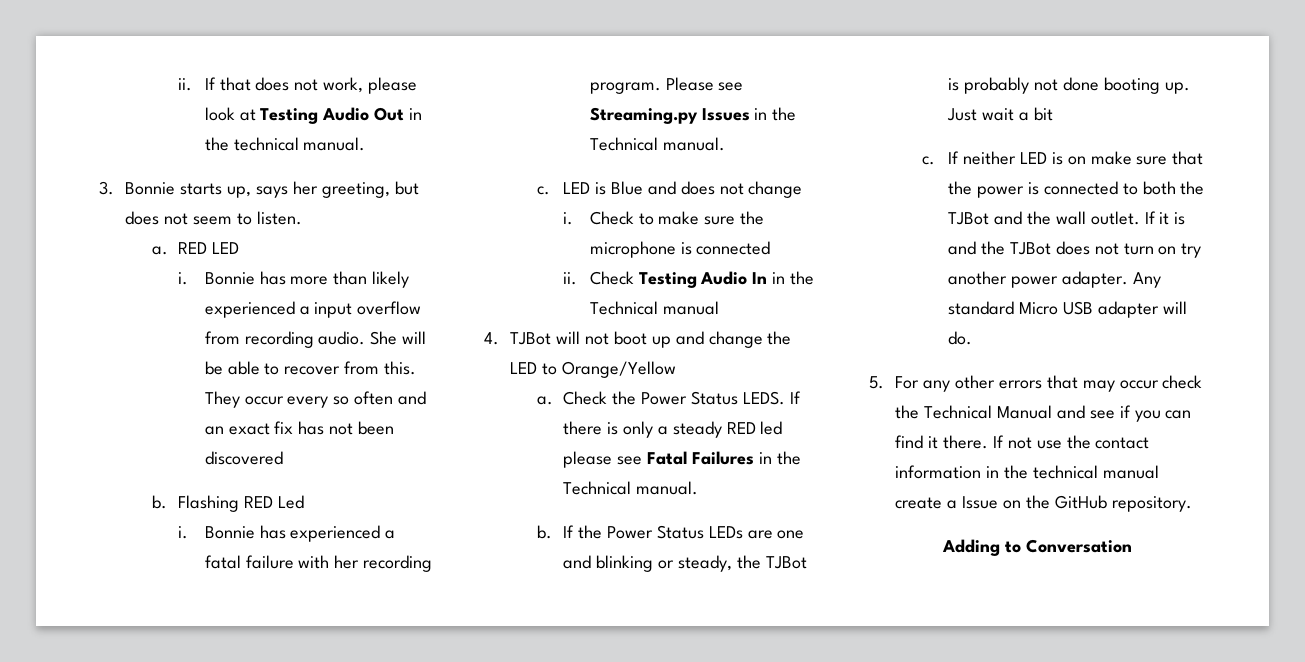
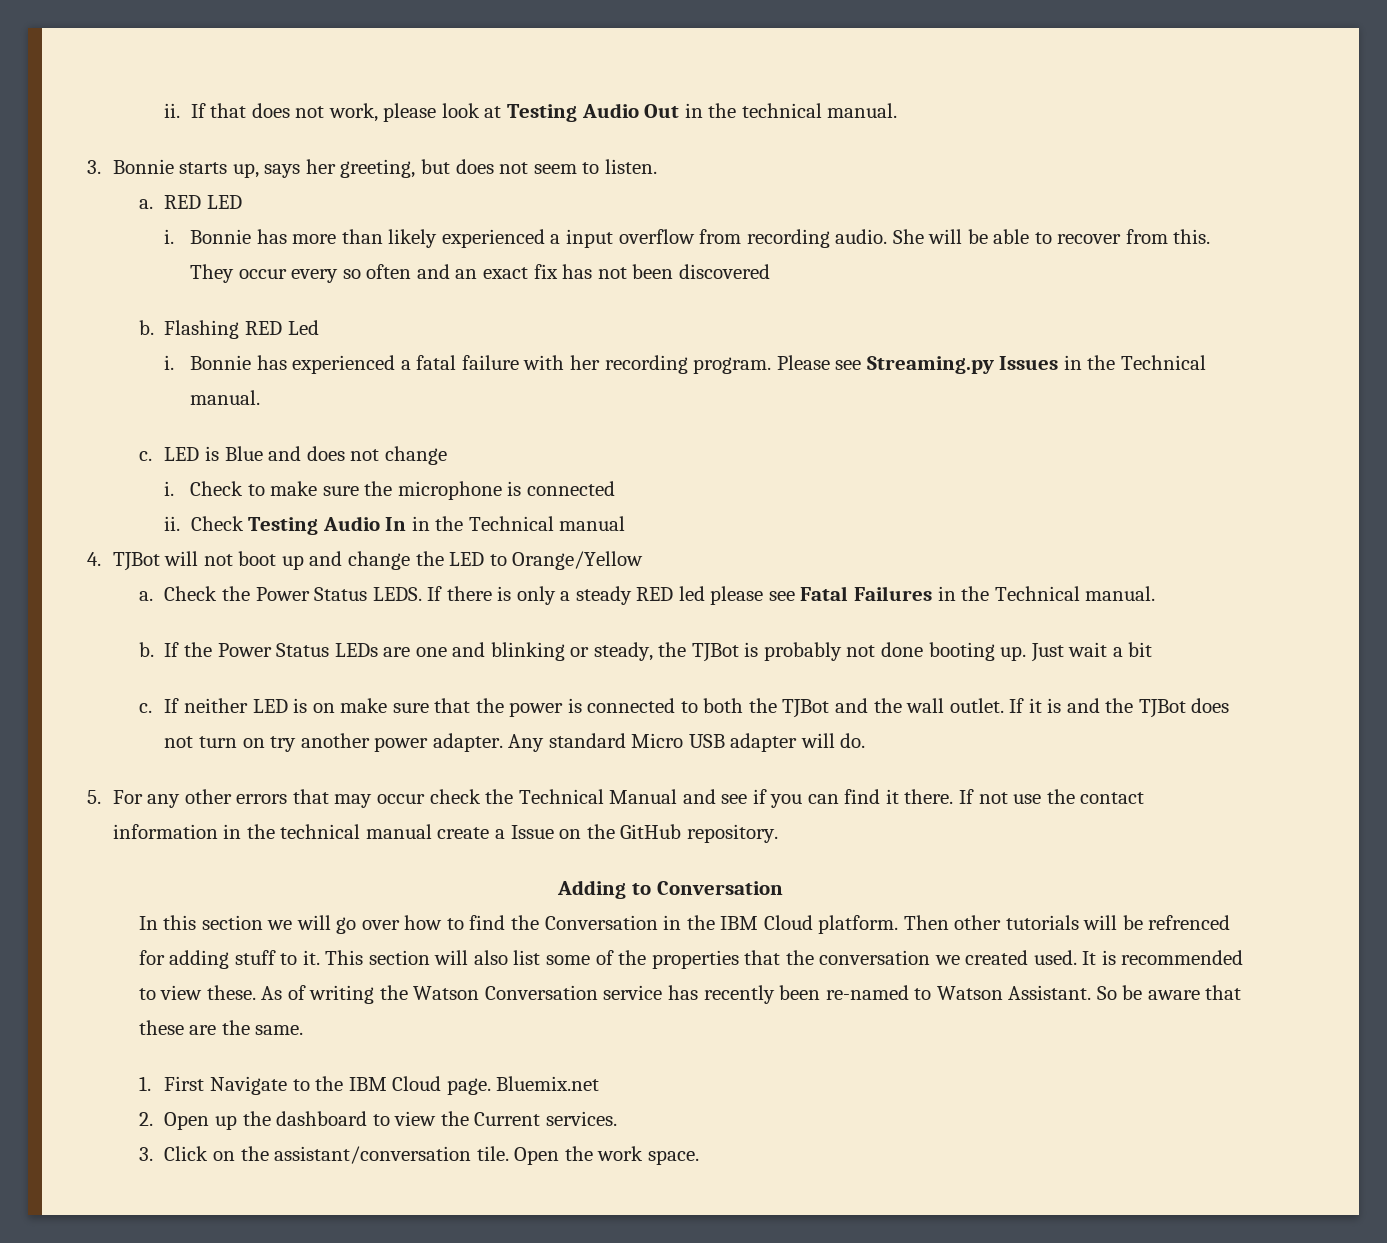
(1132, 546) none -> [138,915,1231,934] [138,950,1244,969] [138,985,1242,1004] [138,1020,304,1035] [138,1076,600,1095] [138,1111,617,1130] [138,1146,699,1165] // In this section we will go over how to find the Conversation in the IBM Cloud platform. Then other tutorials will be refrenced for adding stuff to it. This section will also list some of the properties that the conversation we created used. It is recommended to view these. As of writing the Watson Conversation service has recently been re-named to Watson Assistant. So be aware that these are the same. // 1. First Navigate to the IBM Cloud page. Bluemix.net // 2. Open up the dashboard to view the Current services. // 3. Click on the assistant/conversation tile. Open the work space.

